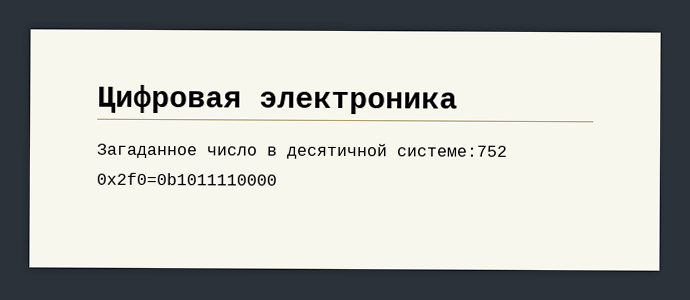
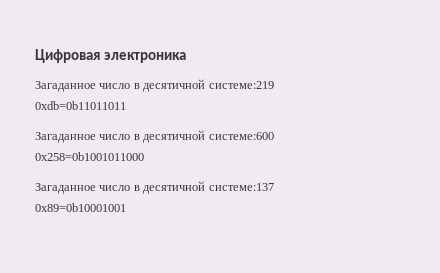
[396,145,508,157] [96,172,277,186] системе:752 // 0x2f0=0b1011110000 -> [208,81,274,89] [35,101,126,110] [35,130,274,143] [35,152,144,161] [35,181,274,194] [35,203,126,212] системе:219 // 0xdb=0b11011011 // Загаданное число в десятичной системе:600 // 0x258=0b1001011000 // Загаданное число в десятичной системе:137 // 0x89=0b10001001

